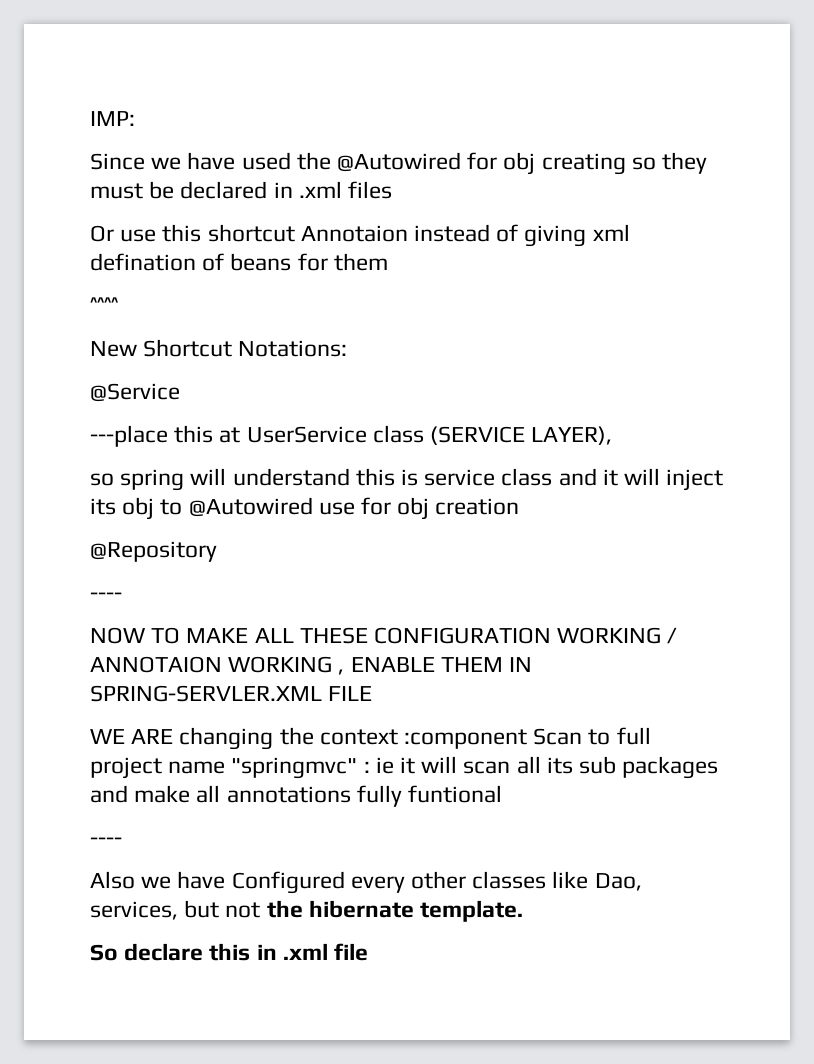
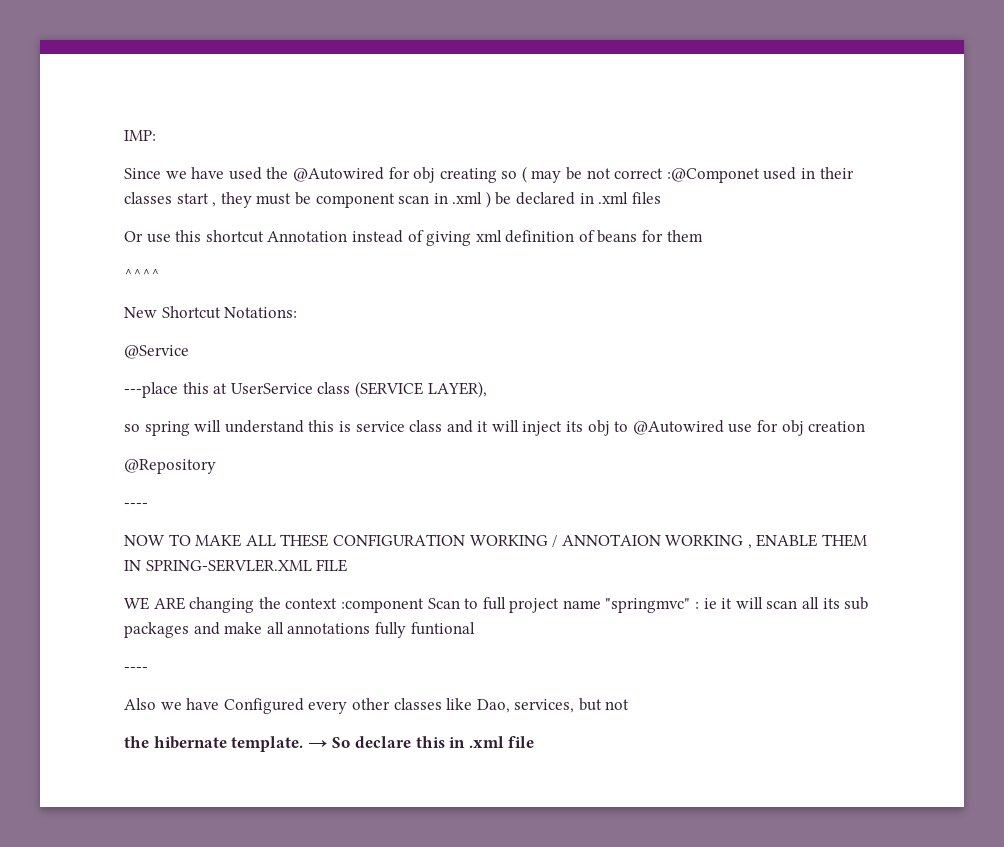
[662,152,708,174] [90,183,143,199] they must -> [521,166,854,183] [124,191,491,208] ( may be not correct :@Componet used in their classes start , they must be component scan in .xml )
[300,225,408,242] Annotaion -> [267,231,348,242] Annotation
[90,253,196,271] defination -> [505,230,575,243] definition
(261, 910) none -> (630, 704) //
(524, 911) // -> [307,740,328,748] →

